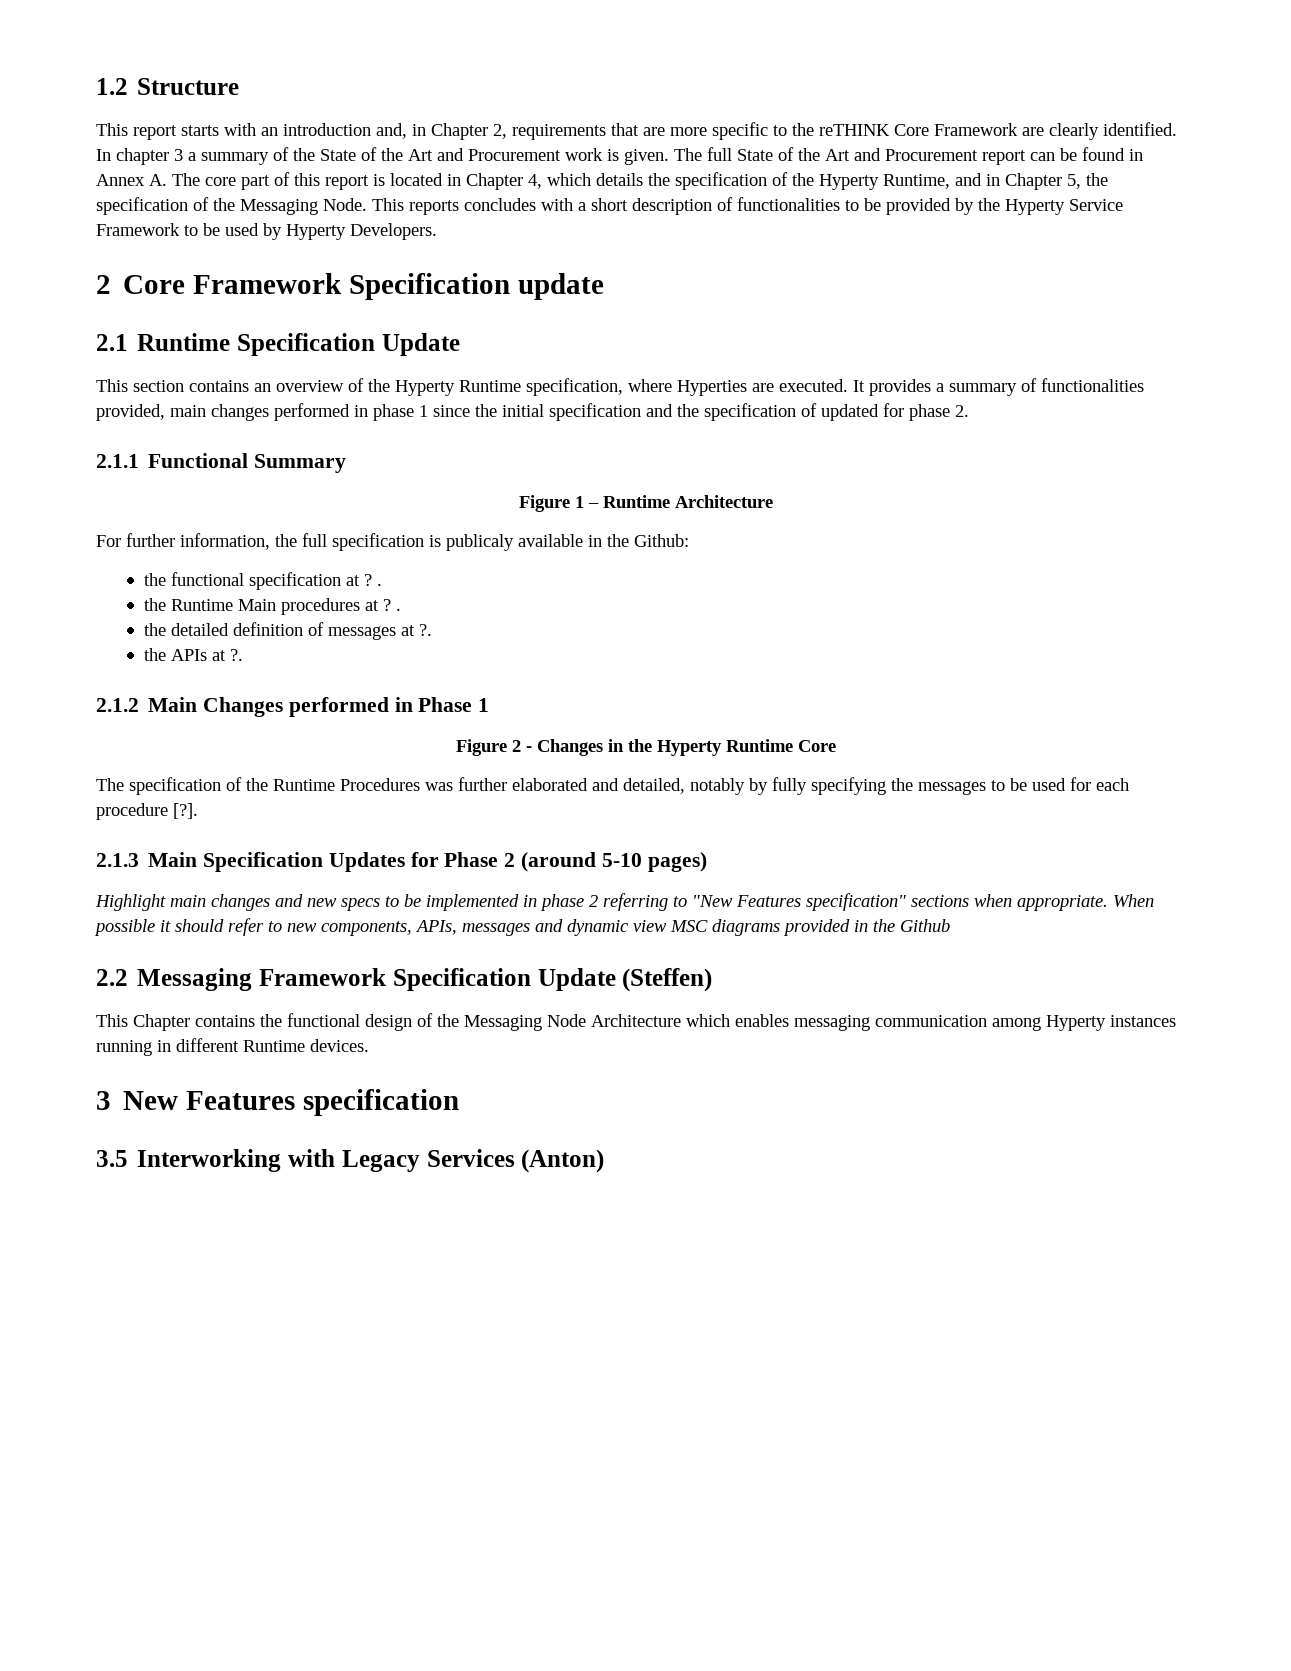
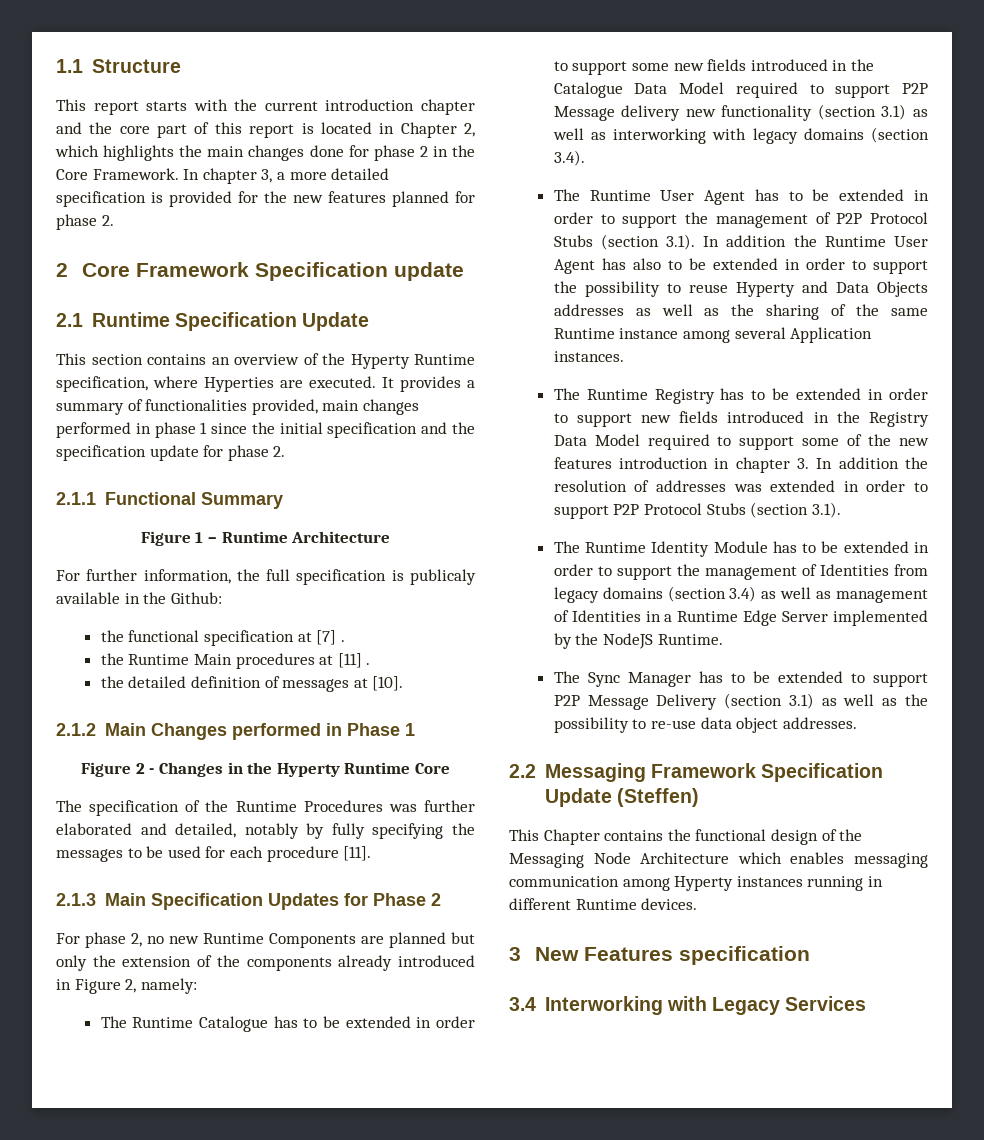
[96,78,128,95] 1.2 -> [56,59,83,73] 1.1
[261,122,1177,140] [96,147,1143,165] [96,173,200,186] an introduction and, in Chapter 2, requirements that are more specific to the reTHINK Core Framework are clearly identified. In chapter 3 a summary of the State of the Art and Procurement work is given. The full State of the Art and Procurement report can be found in Annex A. The -> [234,99,475,115] [56,122,113,134] the current introduction chapter and the
[528,172,1108,190] [96,197,1123,215] [96,223,437,240] 4, which details the specification of the Hyperty Runtime, and in Chapter 5, the specification of the Messaging Node. This reports concludes with a short description of functionalities to be provided by the Hyperty Service Framework to be used by Hyperty Developers. -> [464,123,476,137] [55,145,476,161] [56,168,390,184] [56,191,475,207] [56,214,114,230] 2, which highlights the main changes done for phase 2 in the Core Framework. In chapter 3, a more detailed specification is provided for the new features planned for phase 2.
[801,403,879,421] of updated -> [149,445,199,461] update
[363,574,372,586] ? -> [316,630,337,645] [7]
[382,599,391,611] ? -> [337,653,362,668] [11]
[418,624,432,636] [143,648,243,661] ?. // the APIs at ?. -> [372,676,404,691] [10].
[173,803,198,819] [?]. -> [343,846,372,861] [11].
[521,852,707,872] [95,893,1154,911] [94,918,950,936] (around 5-10 pages) // Highlight main changes and new specs to be implemented in phase 2 referring to "New Features specification" sections when appropriate. When possible it should refer to new components, APIs, messages and dynamic view MSC diagrams provided in the Github -> [56,932,475,948] [56,955,476,971] [56,978,197,994] [100,1016,476,1032] [553,59,874,75] [553,82,928,98] [553,104,928,121] [552,127,929,144] [553,150,585,166] [553,189,929,205] [553,212,928,228] [553,234,928,250] [553,258,929,274] [553,281,928,297] [553,304,928,320] [553,327,873,343] [553,351,624,362] [553,388,928,404] [553,411,929,427] [553,434,929,450] [553,457,928,473] [553,480,928,492] [553,502,841,519] [553,541,929,557] [553,564,928,580] [553,586,929,603] [553,610,928,626] [553,633,723,649] [553,671,928,687] [553,693,928,710] [553,717,857,733] // For phase 2, no new Runtime Components are planned but only the extension of the components already introduced in Figure 2, namely: // The Runtime Catalogue has to be extended in order to support some new fields introduced in the Catalogue Data Model required to support P2P Message delivery new functionality (section 3.1) as well as interworking with legacy domains (section 3.4). // The Runtime User Agent has to be extended in order to support the management of P2P Protocol Stubs (section 3.1). In addition the Runtime User Agent has also to be extended in order to support the possibility to reuse Hyperty and Data Objects addresses as well as the sharing of the same Runtime instance among several Application instances. // The Runtime Registry has to be extended in order to support new fields introduced in the Registry Data Model required to support some of the new features introduction in chapter 3. In addition the resolution of addresses was extended in order to support P2P Protocol Stubs (section 3.1). // The Runtime Identity Module has to be extended in order to support the management of Identities from legacy domains (section 3.4) as well as management of Identities in a Runtime Edge Server implemented by the NodeJS Runtime. // The Sync Manager has to be extended to support P2P Message Delivery (section 3.1) as well as the possibility to re-use data object addresses.
[96,1150,128,1167] 3.5 -> [509,997,536,1011] 3.4
[521,1149,605,1173] (Anton) -> (867, 1003) none

